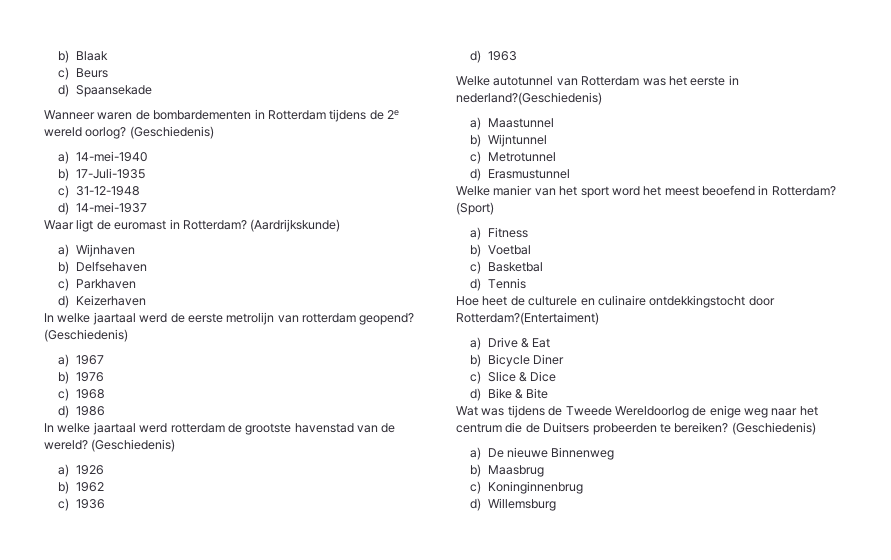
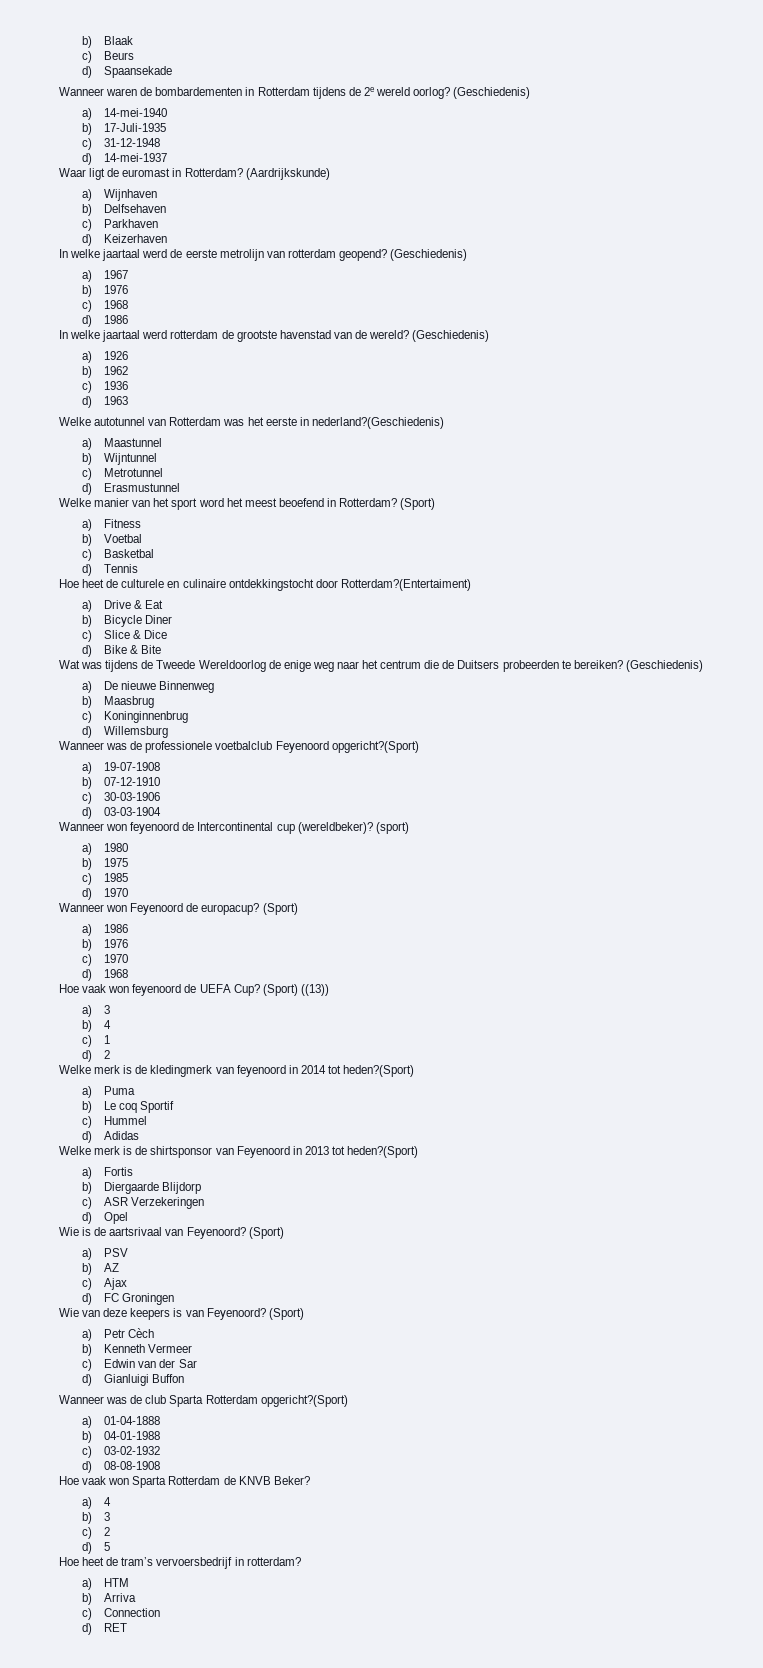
(556, 504) none -> [59,741,419,753] [81,762,161,774] [81,777,161,789] [81,792,161,804] [81,807,162,819] [59,822,409,834] [81,843,129,855] [81,858,129,870] [81,873,129,885] [81,888,129,900] [59,903,298,915] [81,924,129,936] [81,939,129,951] [81,954,129,966] [81,969,129,981] [59,984,329,996] [81,1005,111,1017] [81,1020,112,1032] [81,1035,111,1047] [81,1050,111,1062] [59,1065,415,1077] [81,1086,136,1098] [81,1101,175,1113] [81,1116,148,1128] [81,1131,140,1143] [59,1146,419,1158] [81,1167,134,1179] [81,1182,202,1194] [81,1197,205,1209] [81,1212,129,1224] [59,1227,284,1239] [81,1248,129,1260] [81,1263,120,1275] [81,1278,128,1290] [81,1293,175,1305] [59,1308,304,1320] [81,1328,155,1341] [81,1344,193,1356] [81,1359,197,1371] [81,1374,185,1386] [59,1395,348,1407] [81,1416,161,1428] [81,1431,161,1443] [81,1446,161,1458] [81,1461,161,1473] [59,1476,310,1488] [81,1497,112,1509] [81,1512,111,1524] [81,1527,111,1539] [81,1542,111,1554] [59,1557,301,1569] [81,1578,130,1590] [81,1593,137,1605] [81,1608,161,1620] [81,1623,128,1635] // Wanneer was de professionele voetbalclub Feyenoord opgericht?(Sport) // a) 19-07-1908 // b) 07-12-1910 // c) 30-03-1906 // d) 03-03-1904 // Wanneer won feyenoord de Intercontinental cup (wereldbeker)? (sport) // a) 1980 // b) 1975 // c) 1985 // d) 1970 // Wanneer won Feyenoord de europacup? (Sport) // a) 1986 // b) 1976 // c) 1970 // d) 1968 // Hoe vaak won feyenoord de UEFA Cup? (Sport) ((13)) // a) 3 // b) 4 // c) 1 // d) 2 // Welke merk is de kledingmerk van feyenoord in 2014 tot heden?(Sport) // a) Puma // b) Le coq Sportif // c) Hummel // d) Adidas // Welke merk is de shirtsponsor van Feyenoord in 2013 tot heden?(Sport) // a) Fortis // b) Diergaarde Blijdorp // c) ASR Verzekeringen // d) Opel // Wie is de aartsrivaal van Feyenoord? (Sport) // a) PSV // b) AZ // c) Ajax // d) FC Groningen // Wie van deze keepers is van Feyenoord? (Sport) // a) Petr Cèch // b) Kenneth Vermeer // c) Edwin van der Sar // d) Gianluigi Buffon // Wanneer was de club Sparta Rotterdam opgericht?(Sport) // a) 01-04-1888 // b) 04-01-1988 // c) 03-02-1932 // d) 08-08-1908 // Hoe vaak won Sparta Rotterdam de KNVB Beker? // a) 4 // b) 3 // c) 2 // d) 5 // Hoe heet de tram’s vervoersbedrijf in rotterdam? // a) HTM // b) Arriva // c) Connection // d) RET

